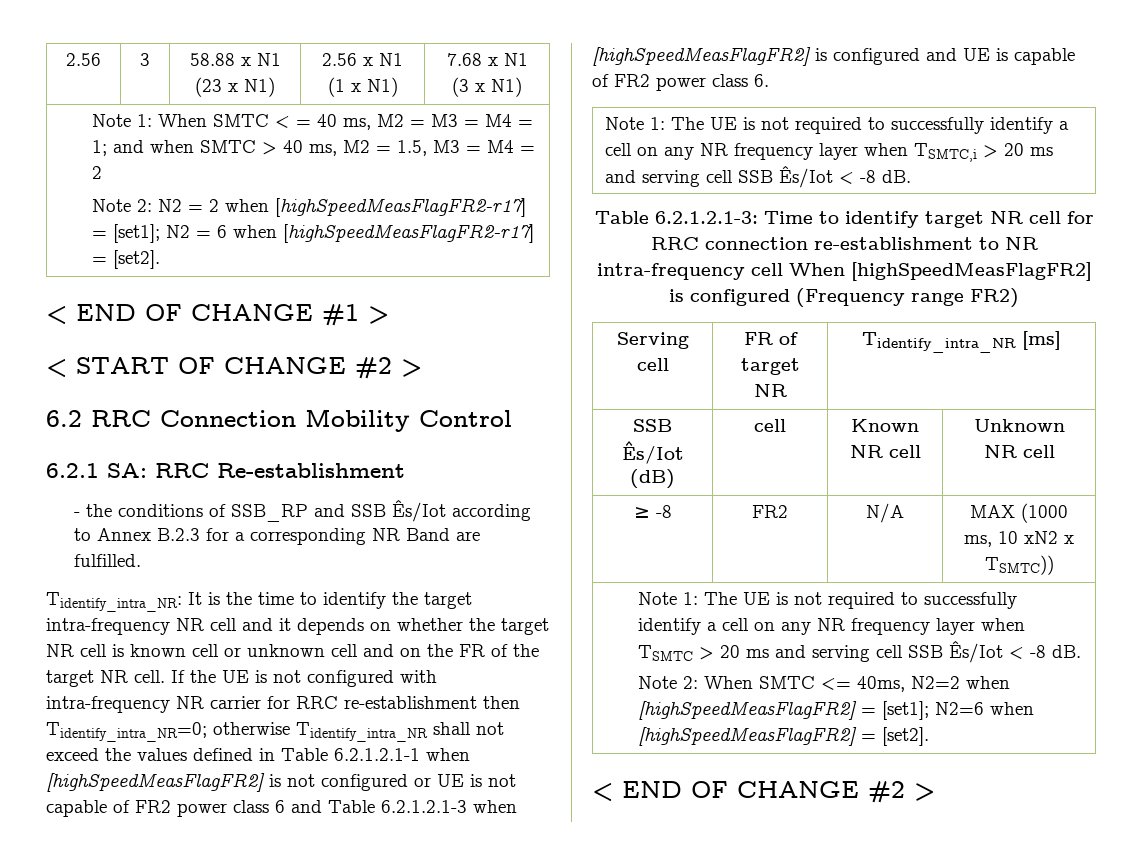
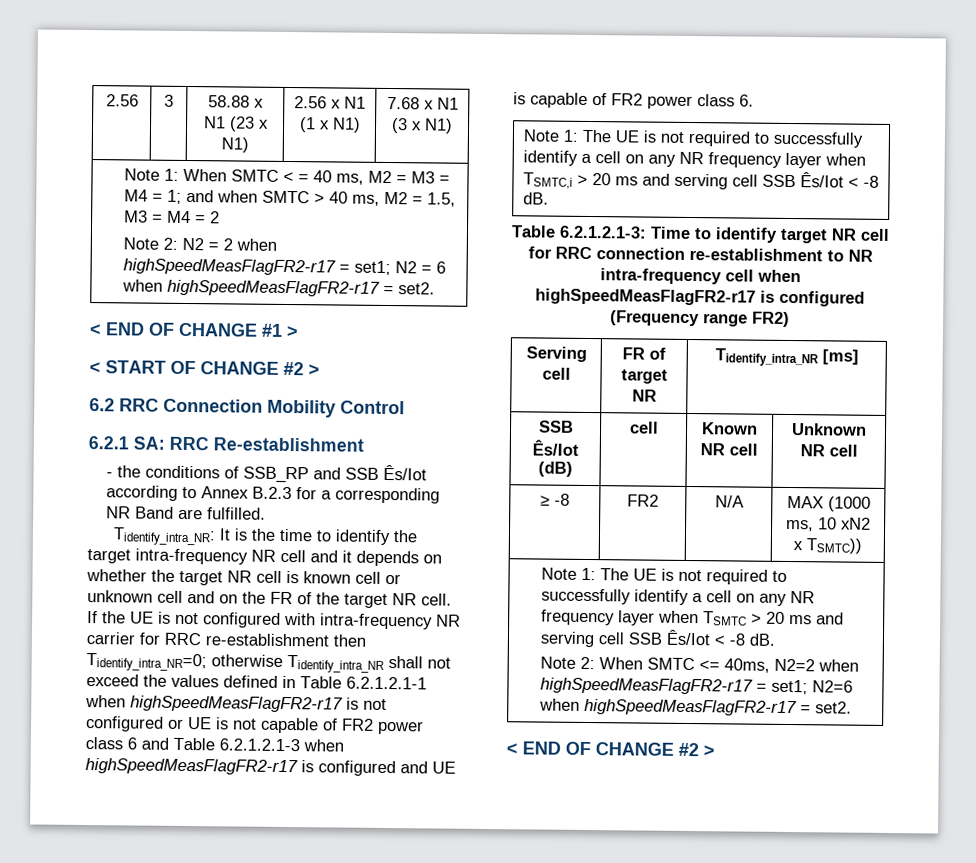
[275,198,527,217] [92,224,161,243] [highSpeedMeasFlagFR2-r17] = [set1]; -> [122,258,391,276] highSpeedMeasFlagFR2-r17 = set1;
[283,224,535,243] [92,250,161,269] [highSpeedMeasFlagFR2-r17] = [set2]. -> [166,279,435,297] highSpeedMeasFlagFR2-r17 = set2.
[46,773,265,792] [highSpeedMeasFlagFR2] -> [130,695,343,713] highSpeedMeasFlagFR2-r17
[592,47,811,66] [highSpeedMeasFlagFR2] -> [85,758,298,776] highSpeedMeasFlagFR2-r17
[788,262,1092,281] When [highSpeedMeasFlagFR2] -> [756,269,801,283] [535,288,756,306] when highSpeedMeasFlagFR2-r17
[638,701,1035,720] [638,727,930,746] [highSpeedMeasFlagFR2] = [set1]; N2=6 when [highSpeedMeasFlagFR2] = [set2]. -> [539,677,853,695] [538,698,852,717] highSpeedMeasFlagFR2-r17 = set1; N2=6 when highSpeedMeasFlagFR2-r17 = set2.

